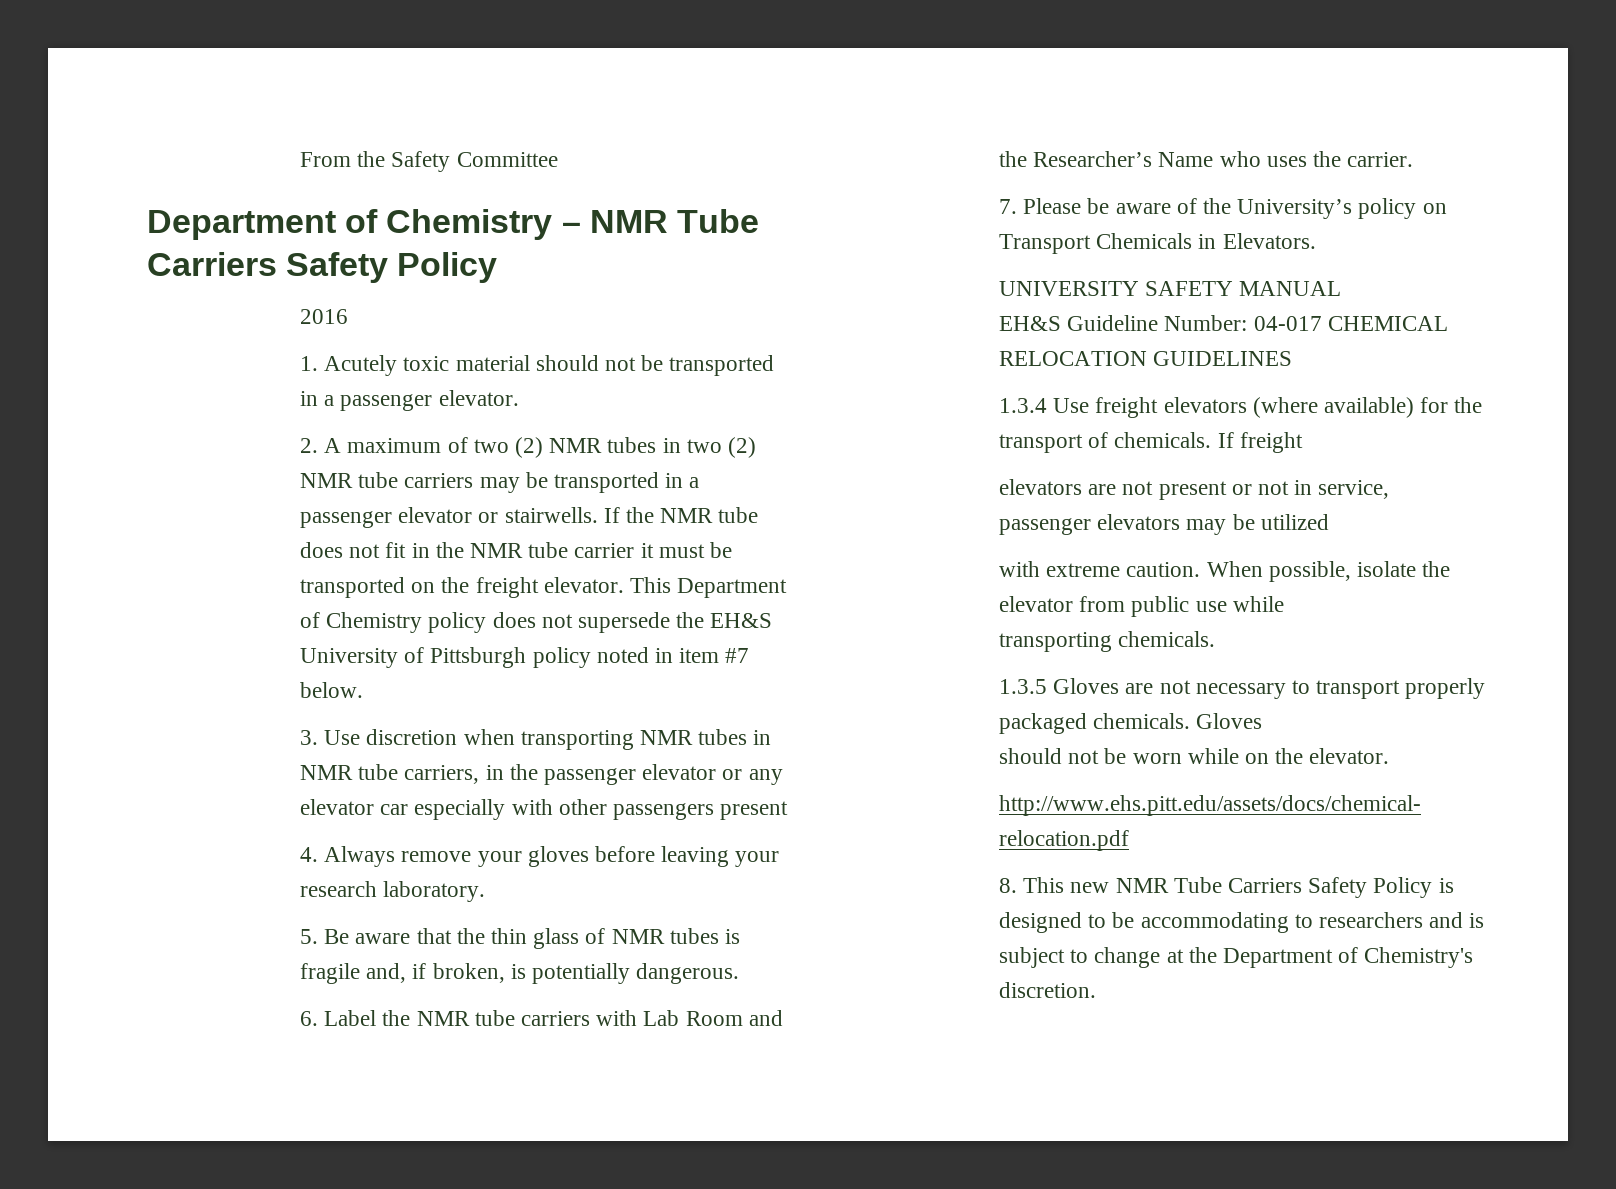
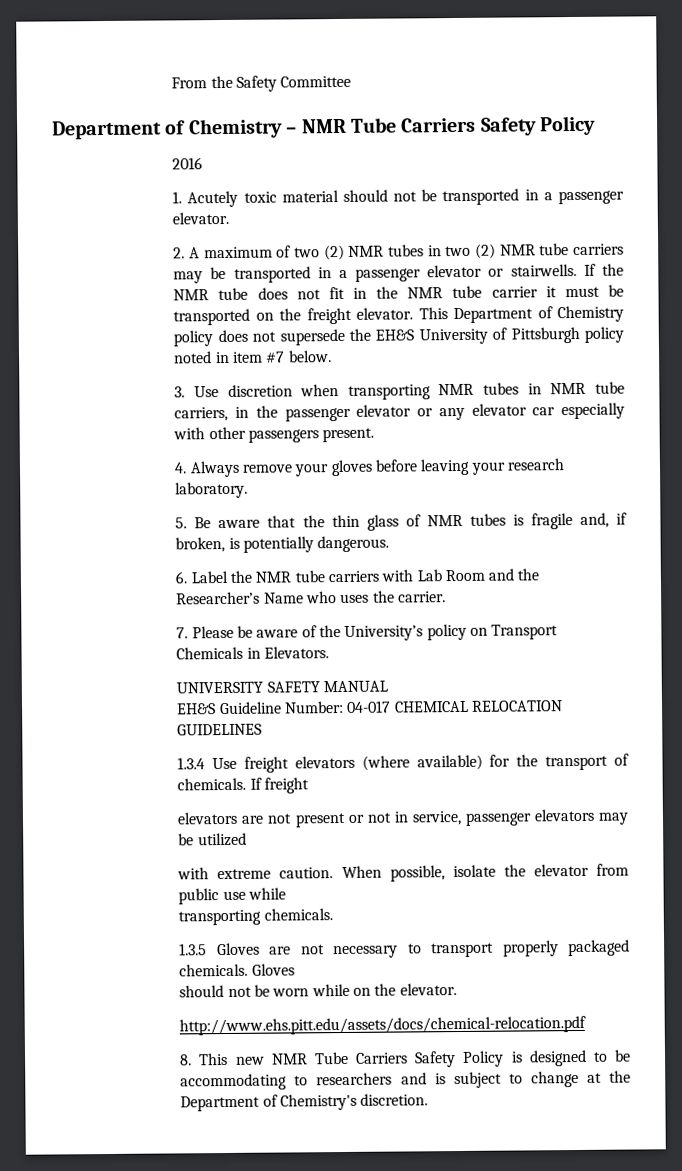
[720,801,789,820] present -> [322,427,375,443] present.

